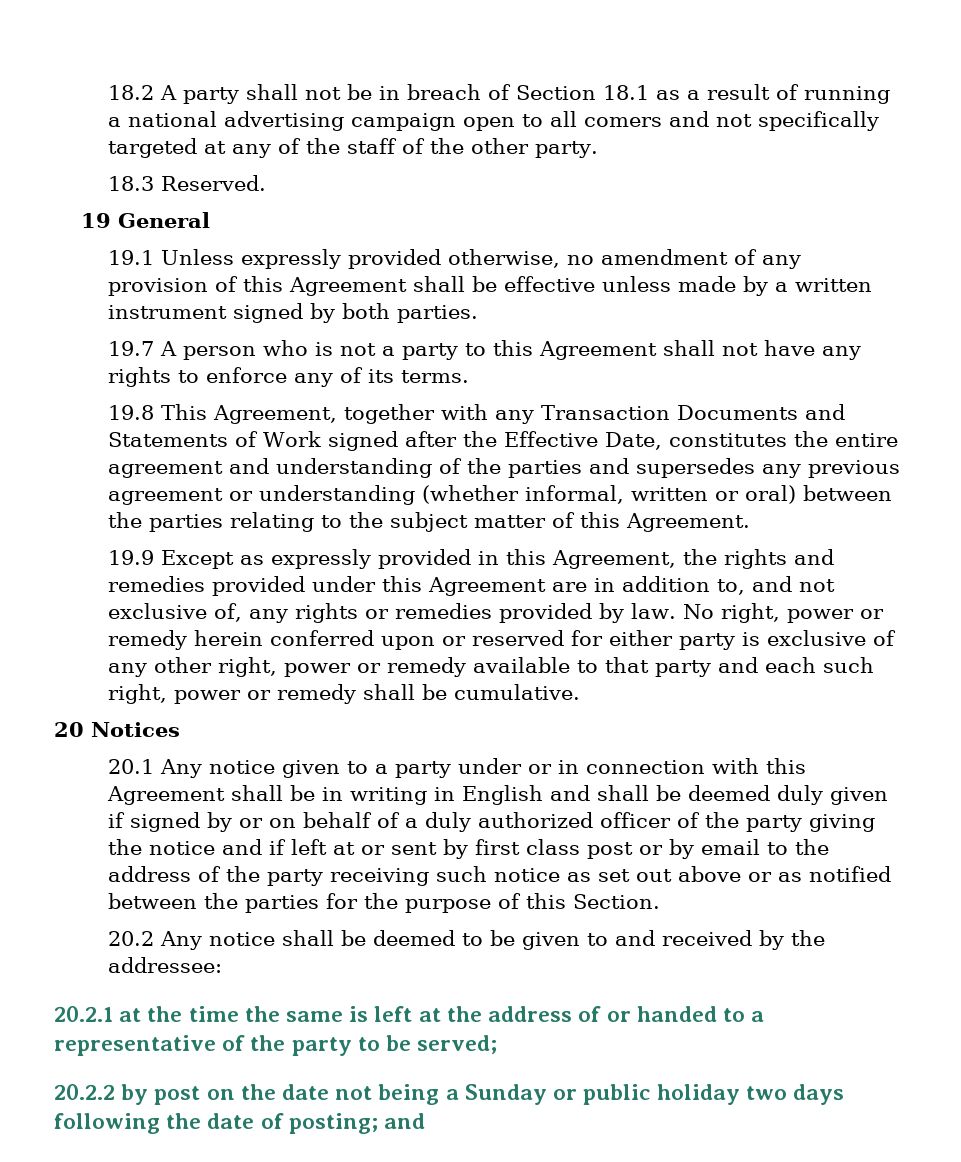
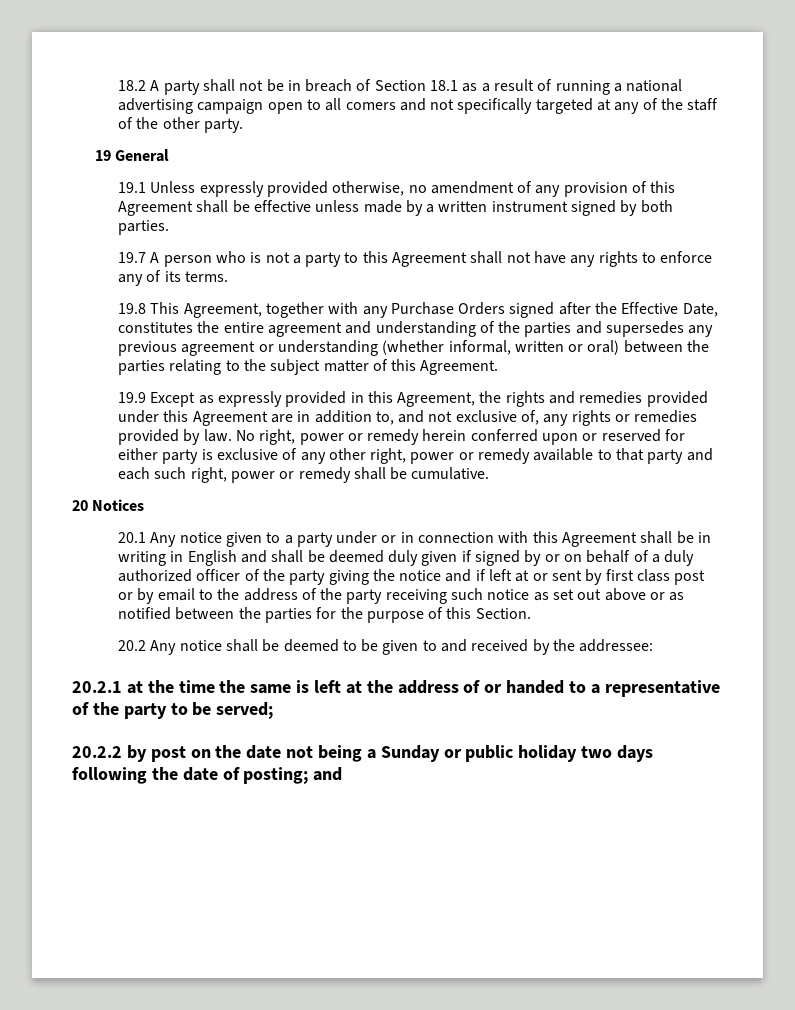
[108,175,267,191] // 18.3 Reserved. -> (243, 125) none
[541,404,846,420] [108,431,322,447] Transaction Documents and Statements of Work -> [390,302,506,315] Purchase Orders

